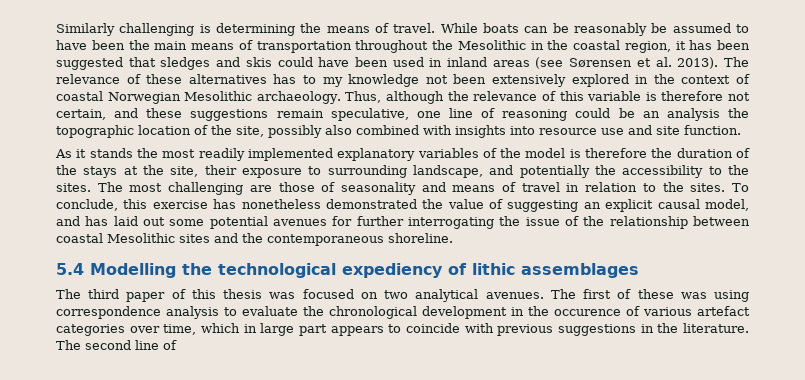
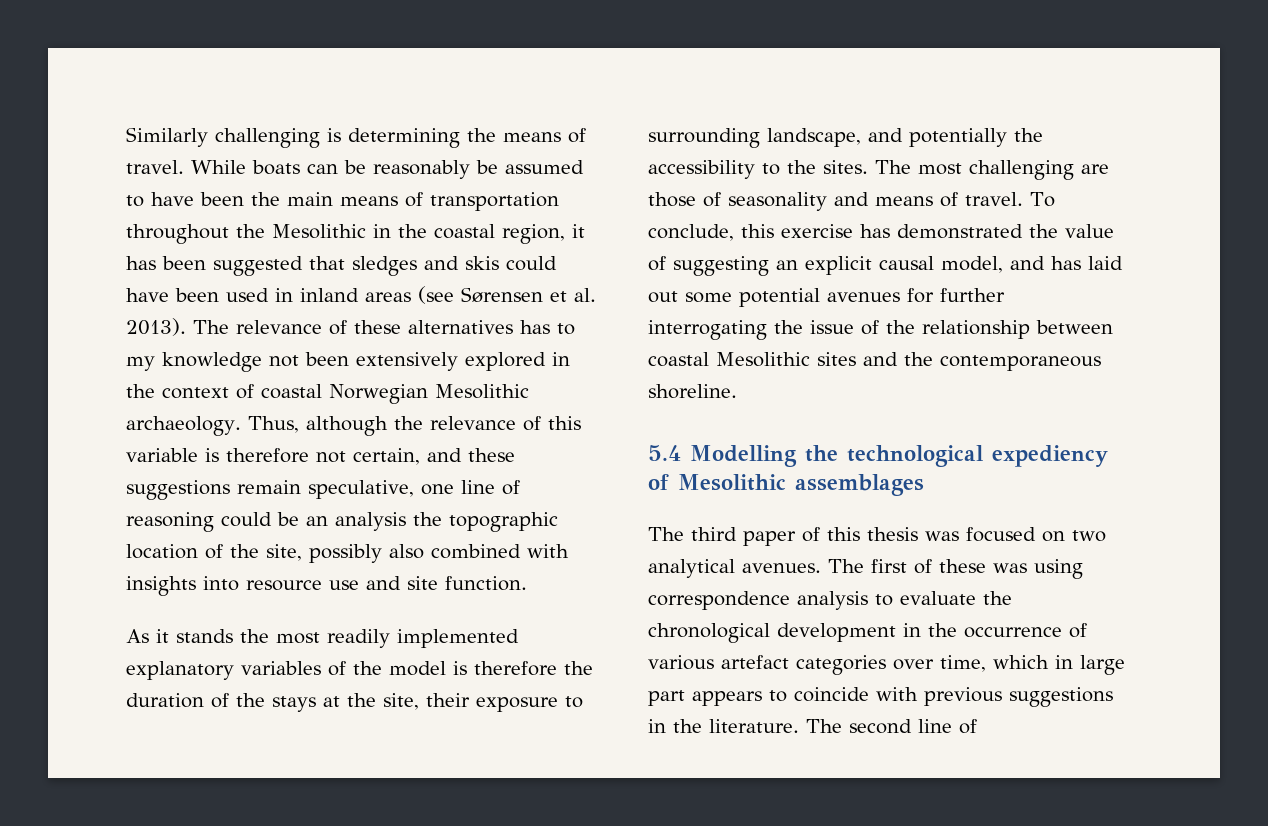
[521,182,726,192] travel in relation to the sites. -> [965,192,1023,206] travel.
[241,199,321,209] nonetheless -> (890, 231) none
[472,263,515,275] lithic -> [678,474,786,491] Mesolithic
[554,309,621,316] occurence -> [964,627,1062,638] occurrence

